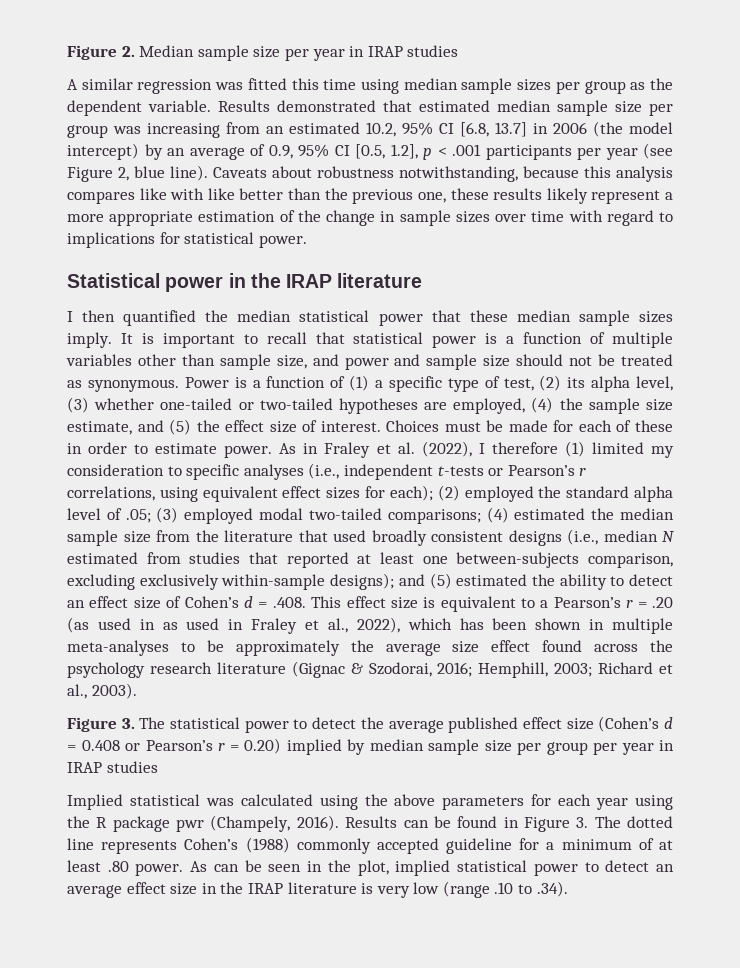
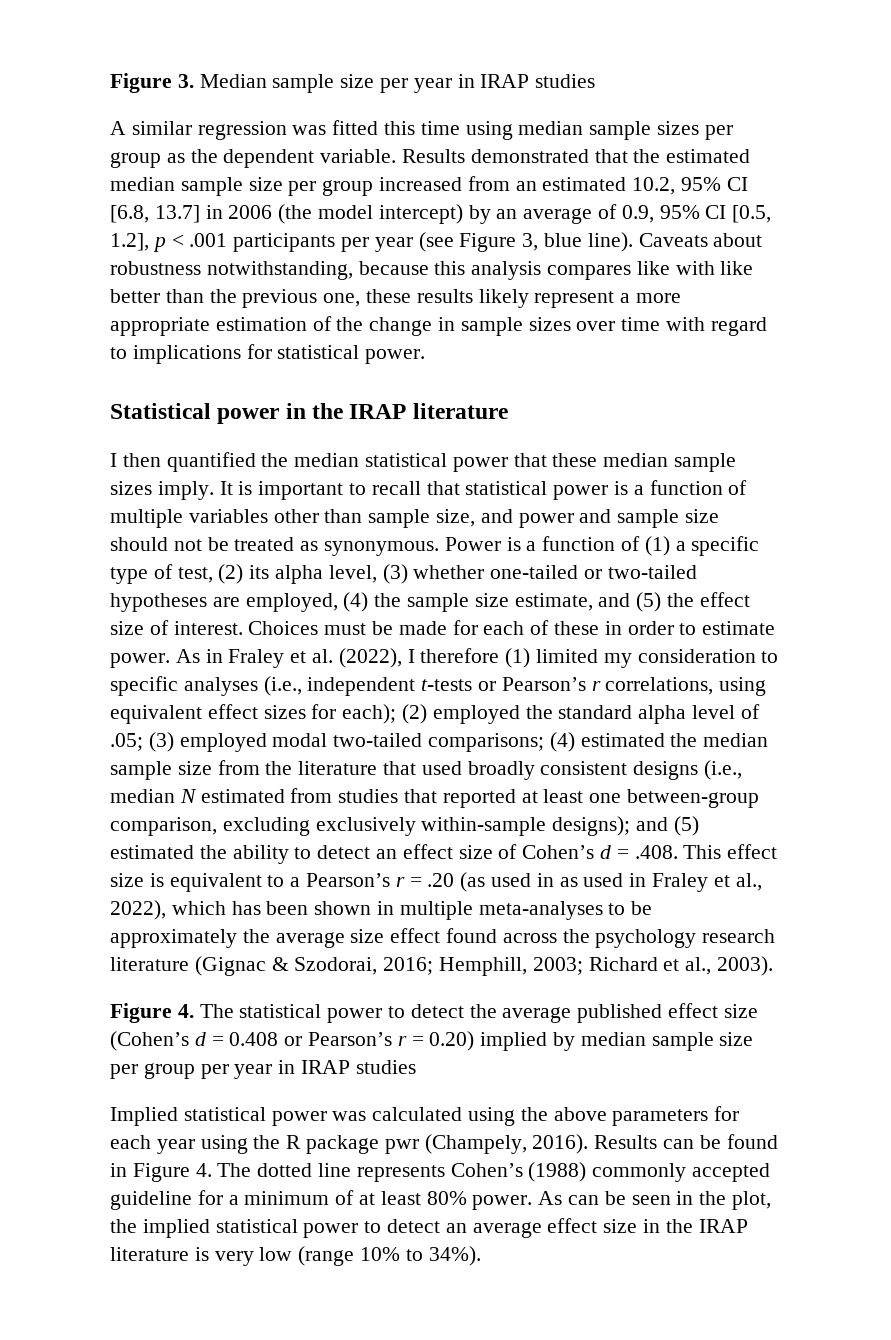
[67,45,135,60] Figure 2. -> [110,73,194,93] Figure 3.
(412, 106) none -> [633,149,661,163] the
[113,123,220,138] was increasing -> [379,177,463,191] increased
[118,167,129,181] 2, -> [522,233,539,251] 3,
[456,552,580,568] between-subjects -> [627,789,760,808] between-group
[121,718,135,729] 3. -> [177,1004,194,1018] 4.
(200, 800) none -> [271,1111,327,1126] power
[576,817,589,828] 3. -> [195,1163,212,1177] 4.
[107,861,129,872] .80 -> [426,1191,467,1205] 80%
(389, 868) none -> [110,1219,137,1233] the
[494,881,568,897] .10 to .34). -> [360,1246,481,1266] 10% to 34%).

